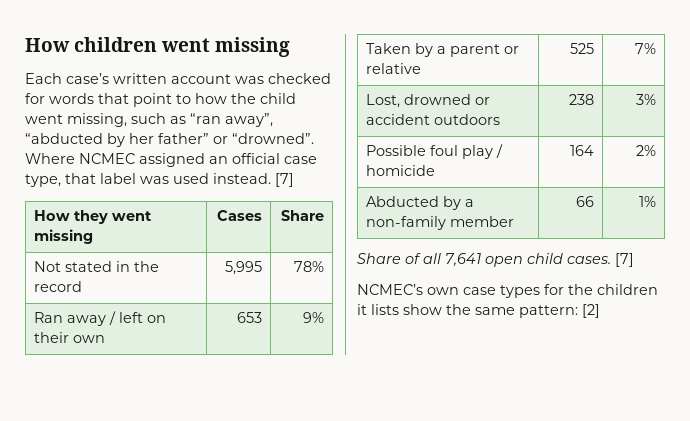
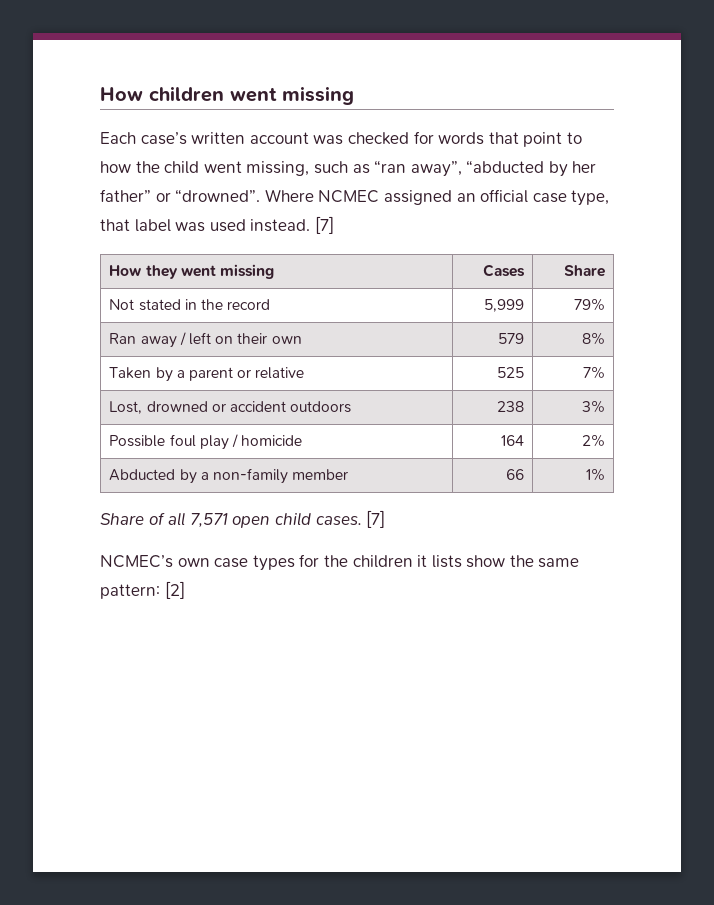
[225,261,263,275] [294,261,325,272] 5,995 | 78% -> [483,299,524,312] [573,298,605,311] 5,999 | 79%
[237,312,263,323] [303,312,325,323] 653 | 9% -> [497,333,524,344] [581,332,605,345] 579 | 8%
[445,253,481,267] 7,641 -> [189,513,228,528] 7,571

